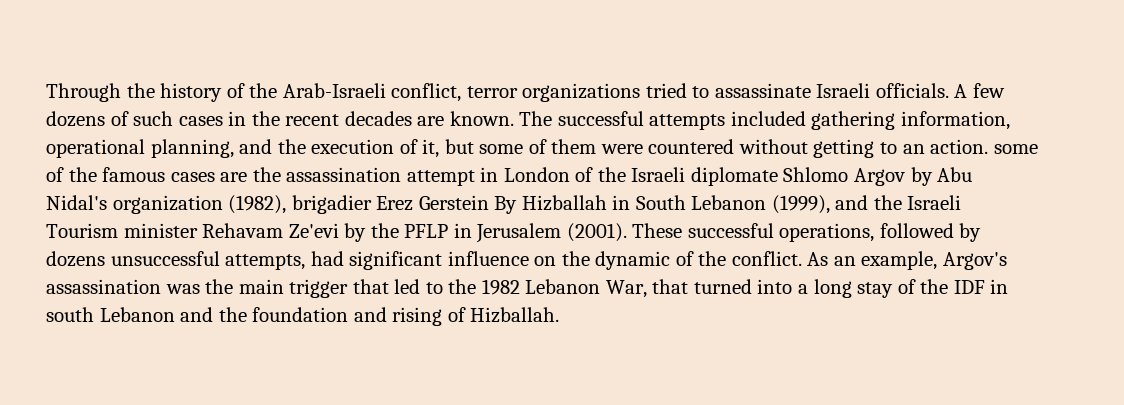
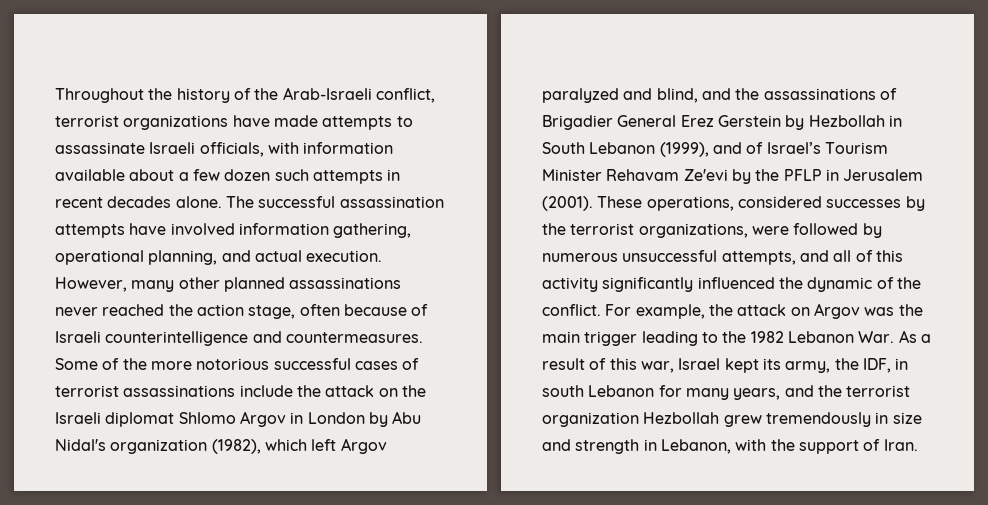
[46,83,121,102] Through -> [55,88,144,103] Throughout
[466,83,1006,102] [46,111,1011,130] [46,139,1038,158] [46,167,906,186] terror organizations tried to assassinate Israeli officials. A few dozens of such cases in the recent decades are known. The successful attempts included gathering information, operational planning, and the execution of it, but some of them were countered without getting to an action. some of the famous cases are the assassination attempt in London of the Israeli diplomate Shlomo Argov -> [55,115,413,130] [55,142,394,157] [55,169,401,184] [55,196,444,208] [55,223,412,238] [55,250,383,265] [55,277,402,292] [55,304,429,319] [55,331,423,346] [55,358,420,370] [55,385,426,397] [55,411,365,427] terrorist organizations have made attempts to assassinate Israeli officials, with information available about a few dozen such attempts in recent decades alone. The successful assassination attempts have involved information gathering, operational planning, and actual execution. However, many other planned assassinations never reached the action stage, often because of Israeli counterintelligence and countermeasures. Some of the more notorious successful cases of terrorist assassinations include the attack on the Israeli diplomat Shlomo Argov in London
[291,195,607,214] brigadier Erez Gerstein By Hizballah -> [264,438,387,454] [542,88,897,103] [542,115,885,130] which left Argov paralyzed and blind, and the assassinations of Brigadier General Erez Gerstein by Hezbollah
[873,195,962,210] [46,223,198,238] the Israeli Tourism minister -> [746,142,888,154] [542,169,602,181] of Israel’s Tourism Minister
[687,223,875,242] successful operations, -> [646,196,925,211] [542,223,789,238] operations, considered successes by the terrorist organizations, were
[46,251,105,267] dozens -> [542,253,618,262] numerous
[310,251,557,270] had significant influence on -> [799,250,903,262] [542,277,775,292] and all of this activity significantly influenced
[807,251,1008,270] [46,279,161,294] As an example, Argov's assassination -> [605,303,860,319] For example, the attack on Argov
[352,279,421,294] that led -> [641,331,698,346] leading
[605,279,1009,298] [46,307,560,326] War, that turned into a long stay of the IDF in south Lebanon and the foundation and rising of Hizballah. -> [858,330,931,343] [542,358,909,373] [542,385,911,400] [542,412,922,427] [542,439,918,454] War. As a result of this war, Israel kept its army, the IDF, in south Lebanon for many years, and the terrorist organization Hezbollah grew tremendously in size and strength in Lebanon, with the support of Iran.

